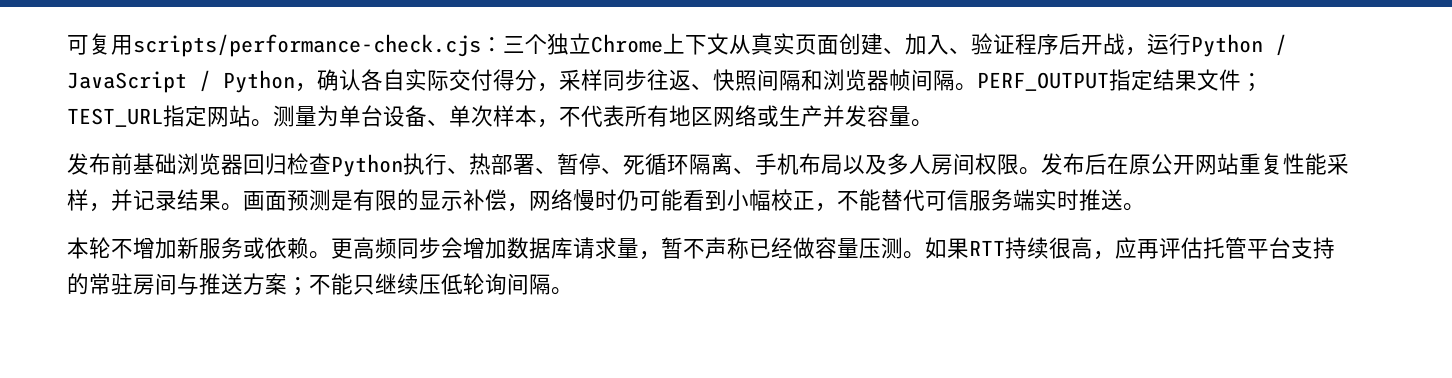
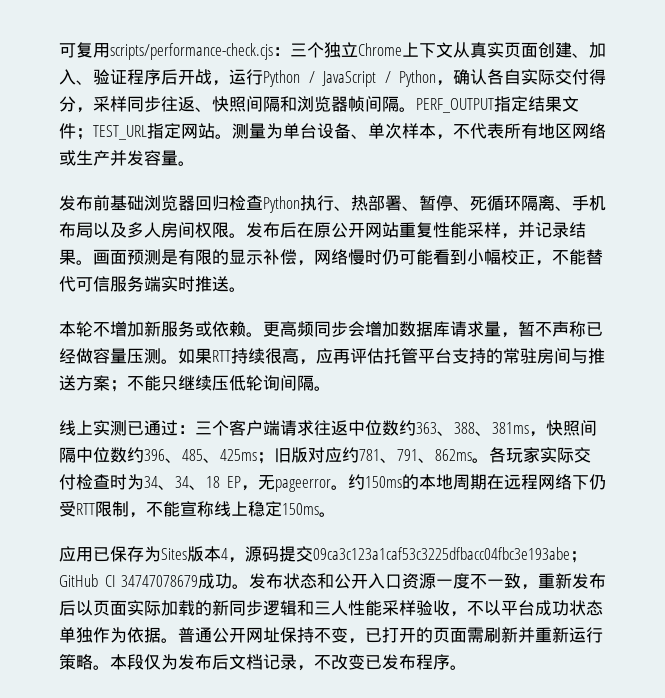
(573, 291) none -> [59,420,597,437] [59,447,591,464] [59,474,606,492] [59,501,336,518] [59,546,587,563] [59,573,606,590] [59,600,603,617] [59,627,603,644] [59,654,467,671] // 线上实测已通过：三个客户端请求往返中位数约363、388、381ms，快照间隔中位数约396、485、425ms；旧版对应约781、791、862ms。各玩家实际交付检查时为34、34、18 EP，无pageerror。约150ms的本地周期在远程网络下仍受RTT限制，不能宣称线上稳定150ms。 // 应用已保存为Sites版本4，源码提交09ca3c123a1caf53c3225dfbacc04fbc3e193abe；GitHub CI 34747078679成功。发布状态和公开入口资源一度不一致，重新发布后以页面实际加载的新同步逻辑和三人性能采样验收，不以平台成功状态单独作为依据。普通公开网址保持不变，已打开的页面需刷新并重新运行策略。本段仅为发布后文档记录，不改变已发布程序。

